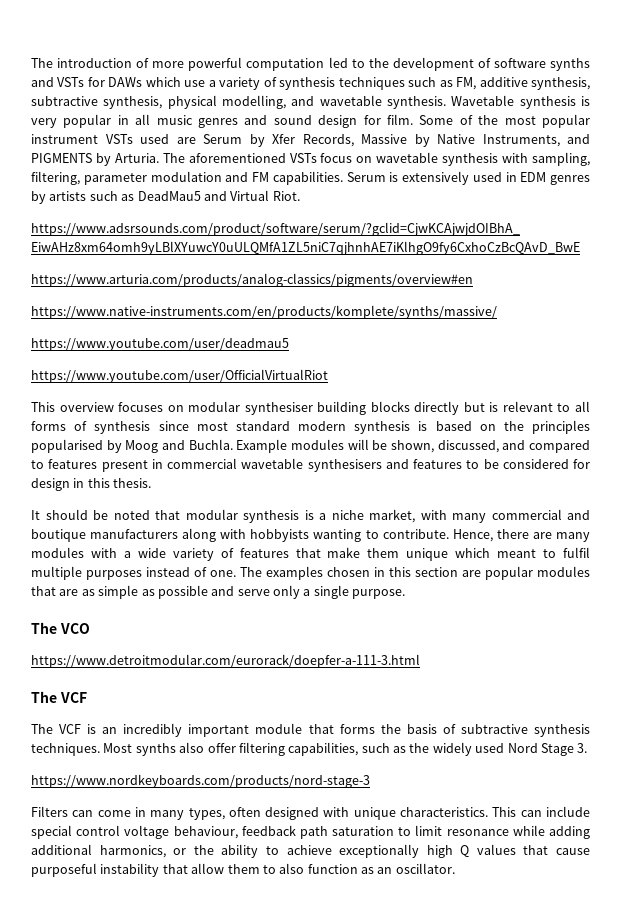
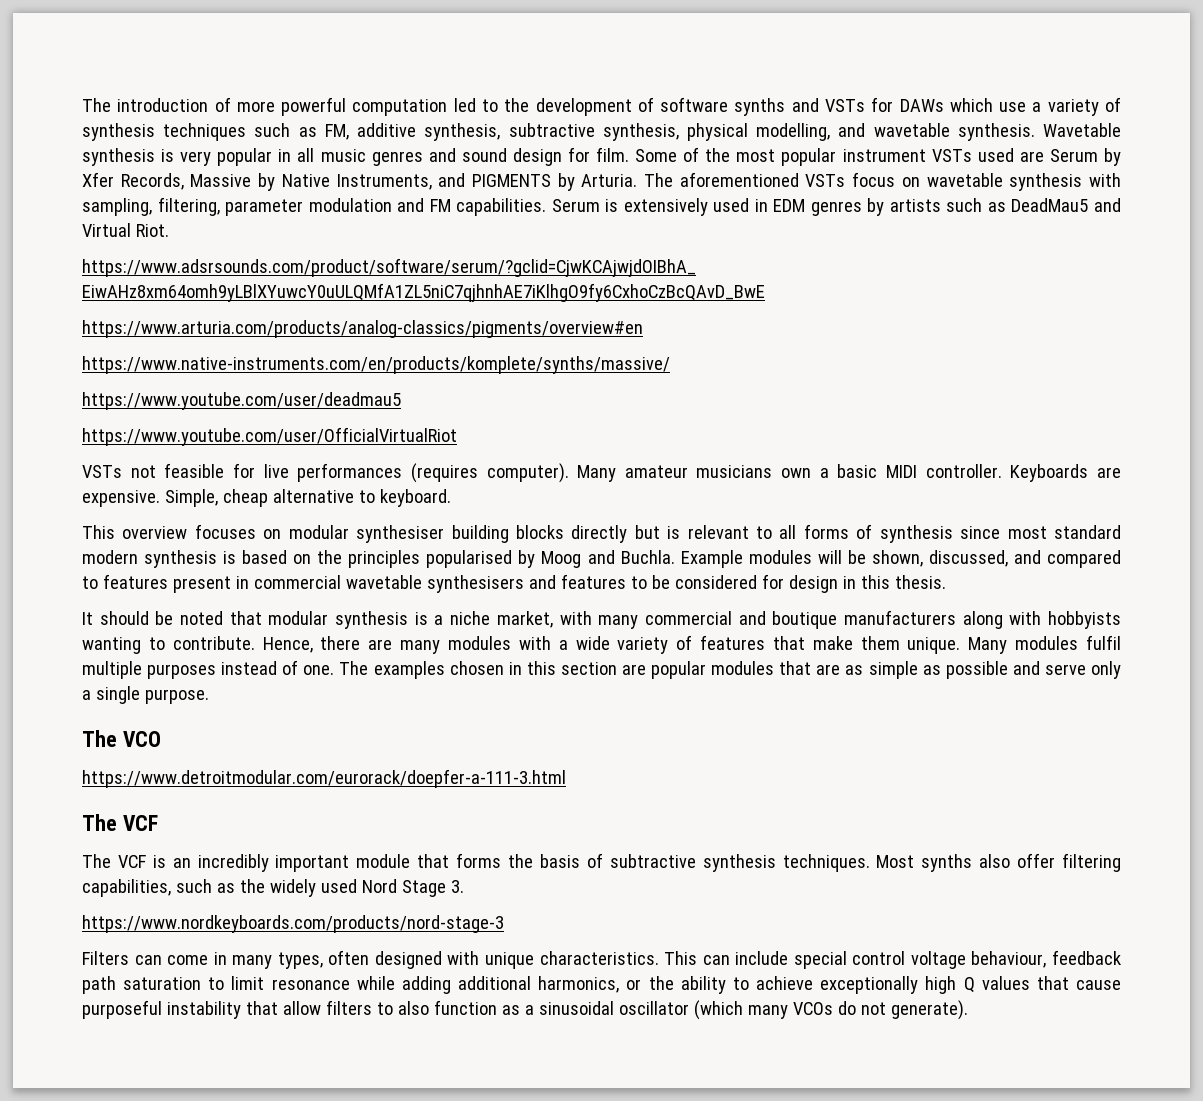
(328, 376) none -> [82,463,1121,483] [82,489,451,507] // VSTs not feasible for live performances (requires computer). Many amateur musicians own a basic MIDI controller. Keyboards are expensive. Simple, cheap alternative to keyboard.
[406,548,557,561] unique which meant to -> [907,636,1079,654] unique. Many modules
[227,864,260,874] them -> [325,1000,372,1015] filters
[377,863,455,874] an oscillator. -> [524,1000,968,1020] a sinusoidal oscillator (which many VCOs do not generate).

